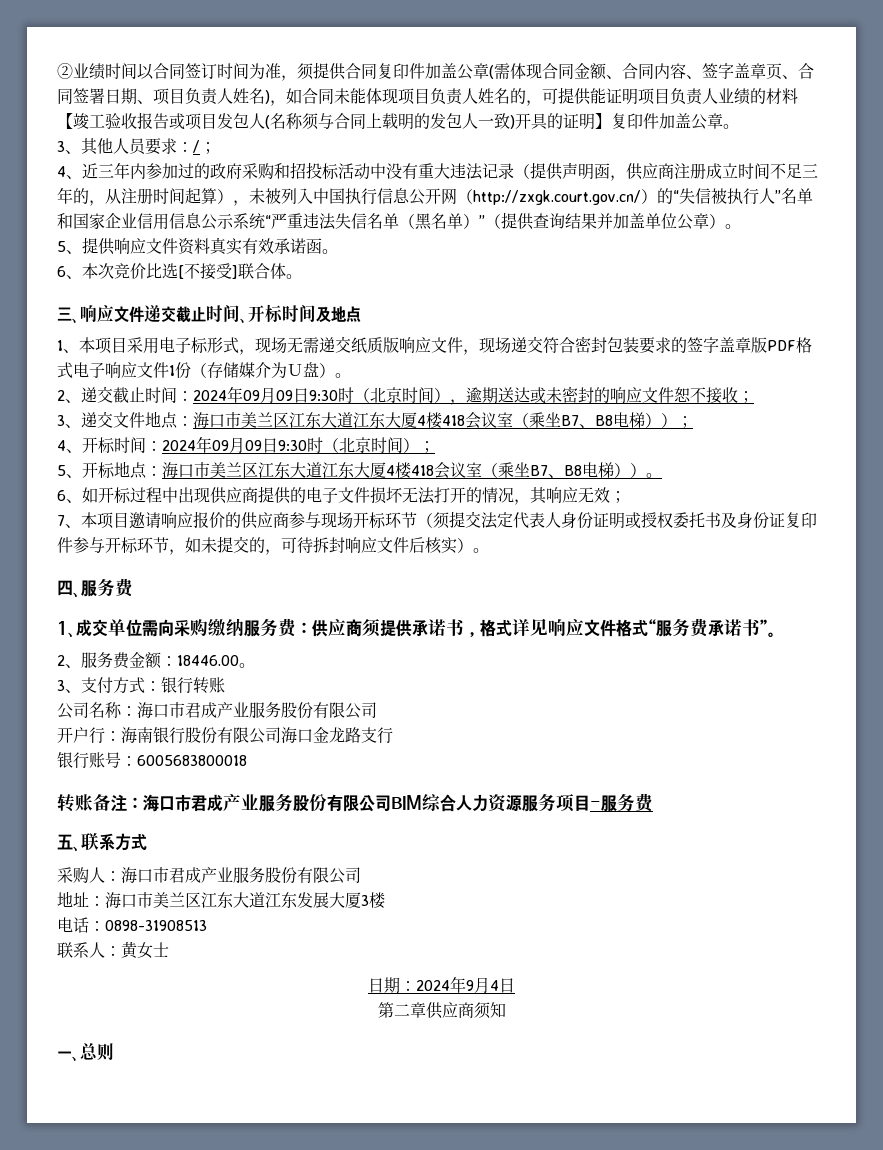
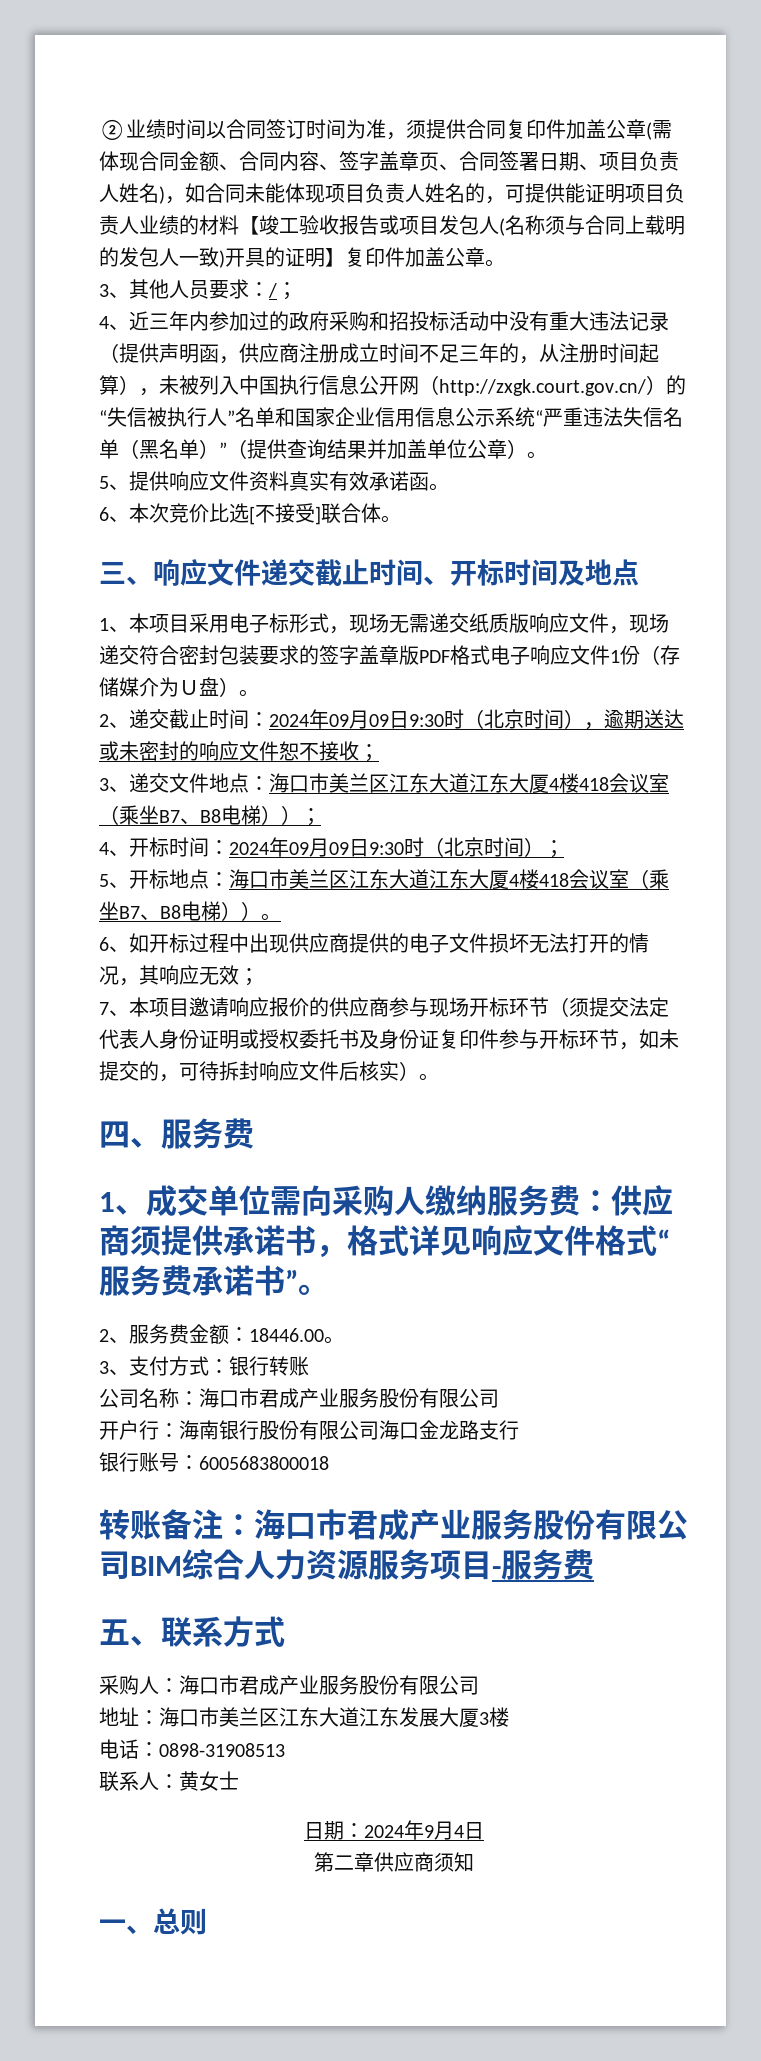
(208, 628) none -> [394,1186,425,1215] 人

